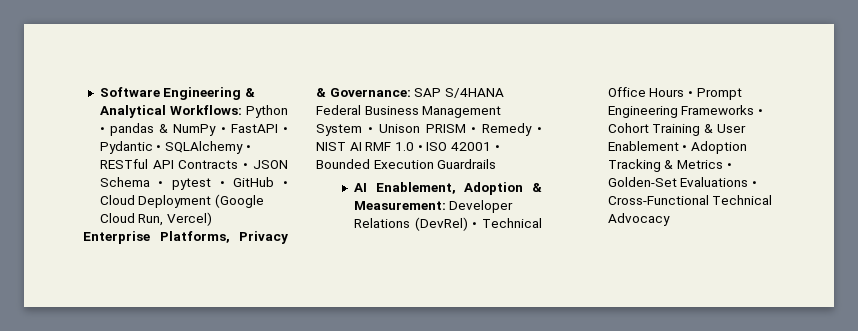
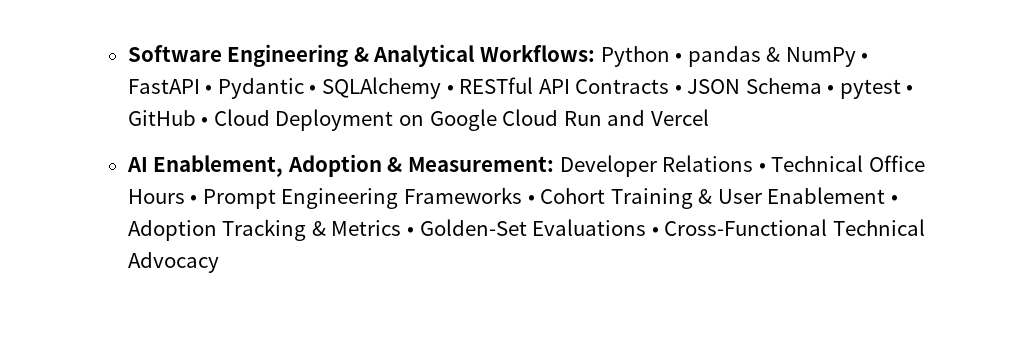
[215,194,265,208] [99,212,213,226] [83,231,288,244] [316,88,504,98] [316,105,502,118] [316,123,542,136] [316,142,500,151] [316,159,497,169] (Google Cloud Run, Vercel) // Enterprise Platforms, Privacy & Governance: SAP S/4HANA Federal Business Management System • Unison PRISM • Remedy • NIST AI RMF 1.0 • ISO 42001 • Bounded Execution Guardrails -> [399,109,709,131] on Google Cloud Run and Vercel
[414,217,468,231] (DevRel) -> (754, 163) none

